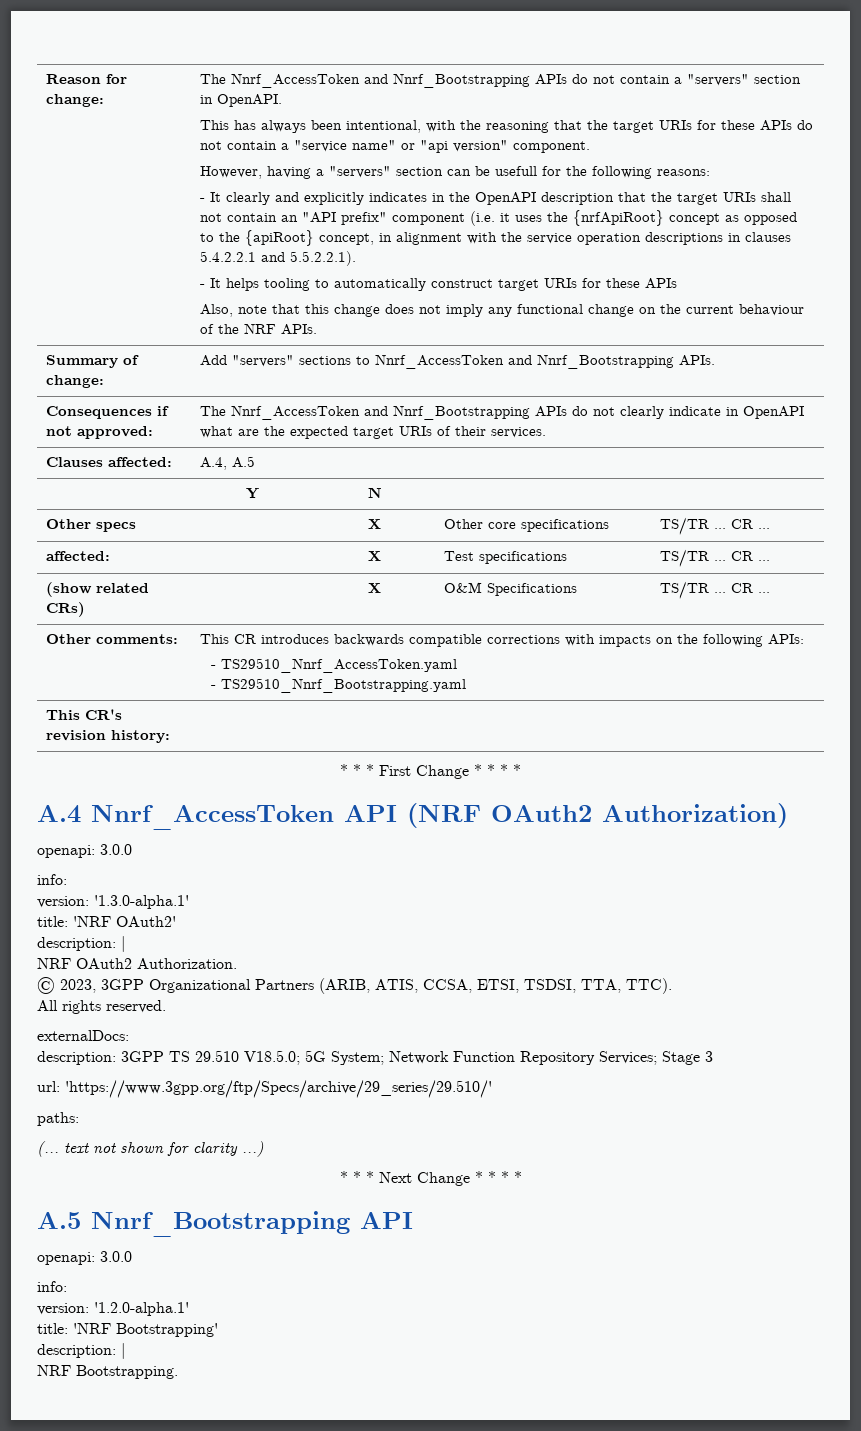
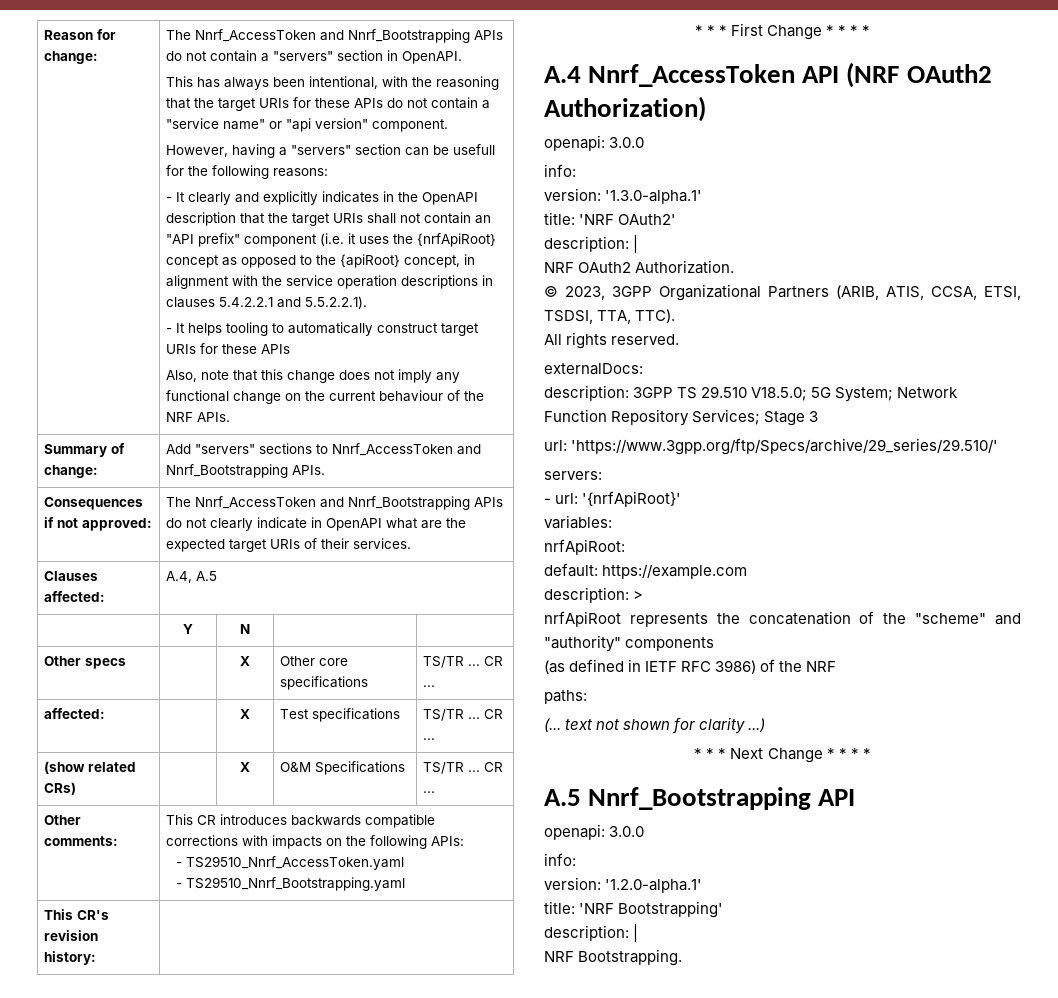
(492, 1089) none -> [544,471,602,480] [544,491,682,507] [544,515,612,529] [544,539,625,555] [544,563,748,579] [544,587,644,603] [544,611,1021,627] [544,635,715,652] [544,659,837,674] // servers: // - url: '{nrfApiRoot}' // variables: // nrfApiRoot: // default: https://example.com // description: > // nrfApiRoot represents the concatenation of the "scheme" and "authority" components // (as defined in IETF RFC 3986) of the NRF

